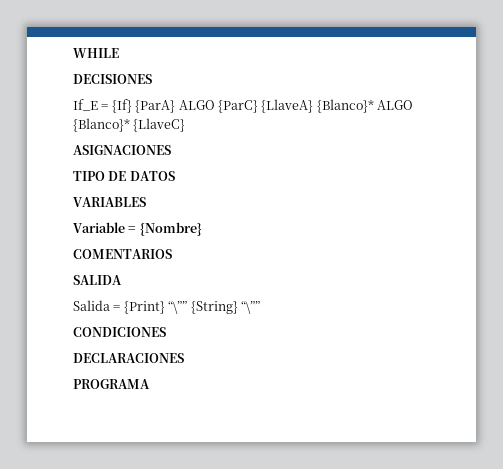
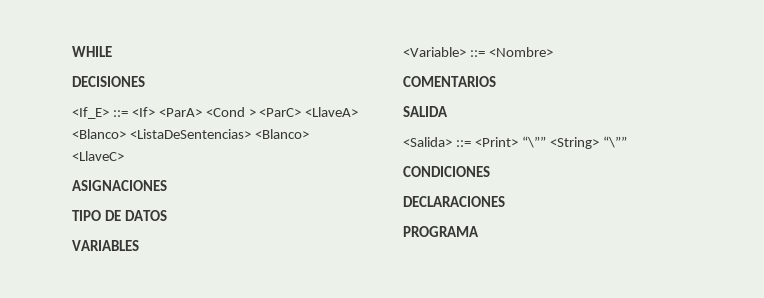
[73,99,413,113] [73,118,186,132] If_E = {If} {ParA} ALGO {ParC} {LlaveA} {Blanco}* ALGO {Blanco}* {LlaveC} -> [72,107,359,119] [72,129,309,139] [72,151,124,161] <If_E> ::= <If> <ParA> <Cond > <ParC> <LlaveA> <Blanco> <ListaDeSentencias> <Blanco> <LlaveC>
[73,222,202,236] Variable = {Nombre} -> [403,47,553,57] <Variable> ::= <Nombre>
[73,300,238,314] Salida = {Print} “\”” {String} -> [403,136,599,149] <Salida> ::= <Print> “\”” <String>

